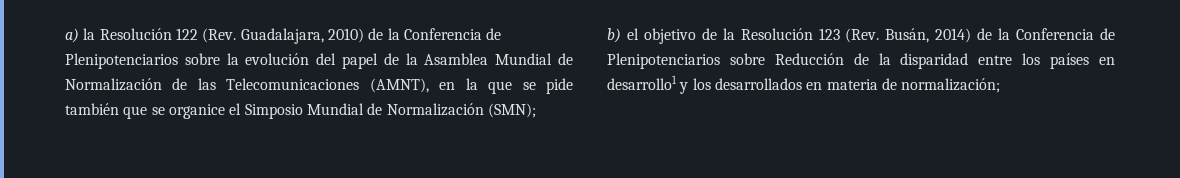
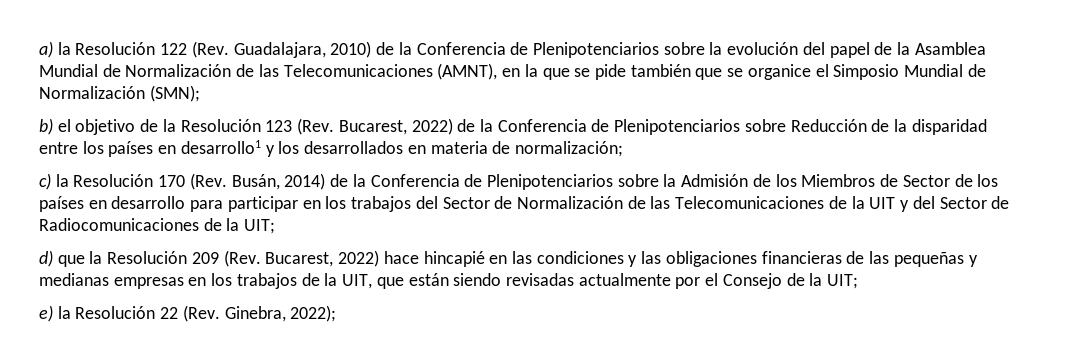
[885,28,972,43] Busán, 2014) -> [338,118,453,135] Bucarest, 2022)
(1001, 85) none -> [39,173,999,190] [39,196,1010,212] [39,218,276,234] [39,250,978,267] [39,273,859,289] [39,305,337,322] // c) la Resolución 170 (Rev. Busán, 2014) de la Conferencia de Plenipotenciarios sobre la Admisión de los Miembros de Sector de los países en desarrollo para participar en los trabajos del Sector de Normalización de las Telecomunicaciones de la UIT y del Sector de Radiocomunicaciones de la UIT; // d) que la Resolución 209 (Rev. Bucarest, 2022) hace hincapié en las condiciones y las obligaciones financieras de las pequeñas y medianas empresas en los trabajos de la UIT, que están siendo revisadas actualmente por el Consejo de la UIT; // e) la Resolución 22 (Rev. Ginebra, 2022);

